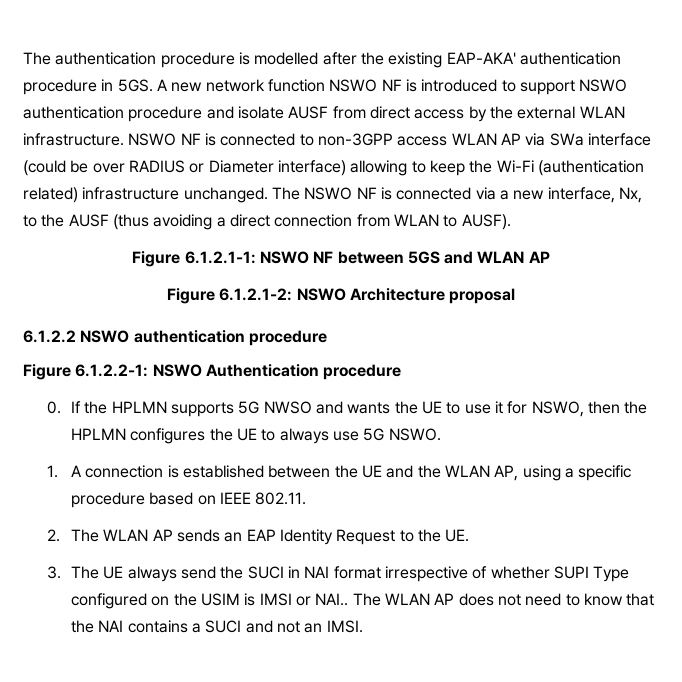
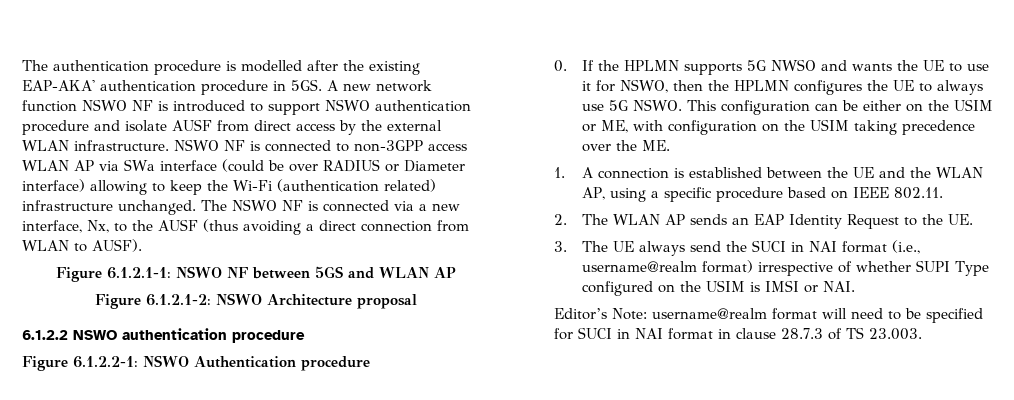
(441, 434) none -> [686,99,993,115] [581,119,975,135] [581,140,670,152] This configuration can be either on the USIM or ME, with configuration on the USIM taking precedence over the ME.
(381, 572) none -> [891,240,920,254] [581,260,753,273] (i.e., username@realm format)
[315,593,655,606] [71,620,363,633] NAI.. The WLAN AP does not need to know that the NAI contains a SUCI and not an IMSI. -> [822,281,855,292] [554,308,984,323] [554,327,923,340] NAI. // Editor’s Note: username@realm format will need to be specified for SUCI in NAI format in clause 28.7.3 of TS 23.003.

